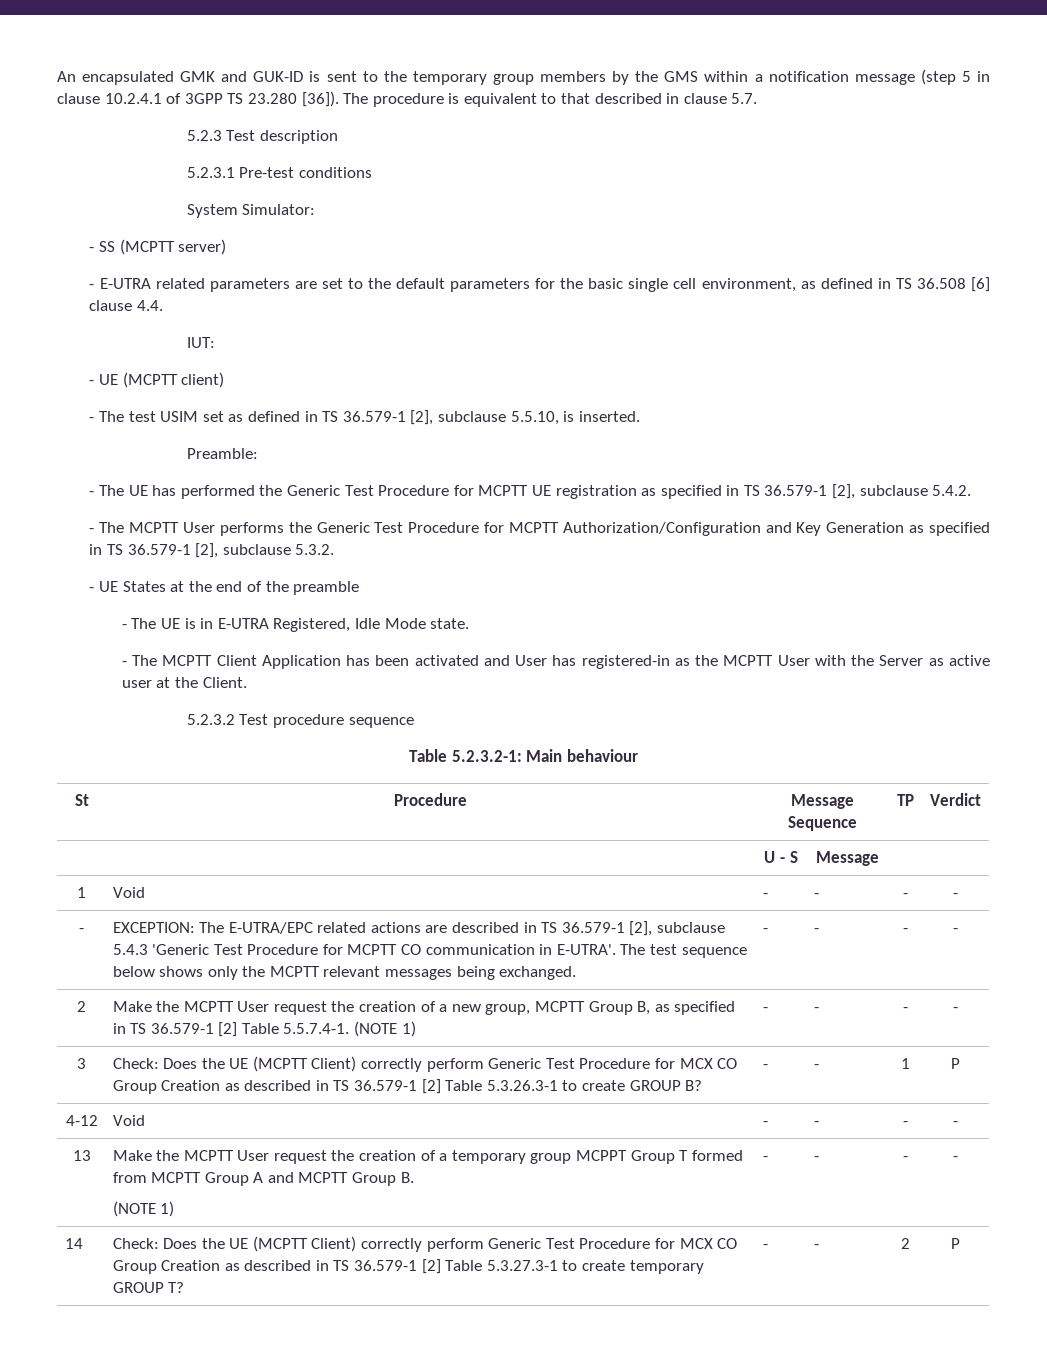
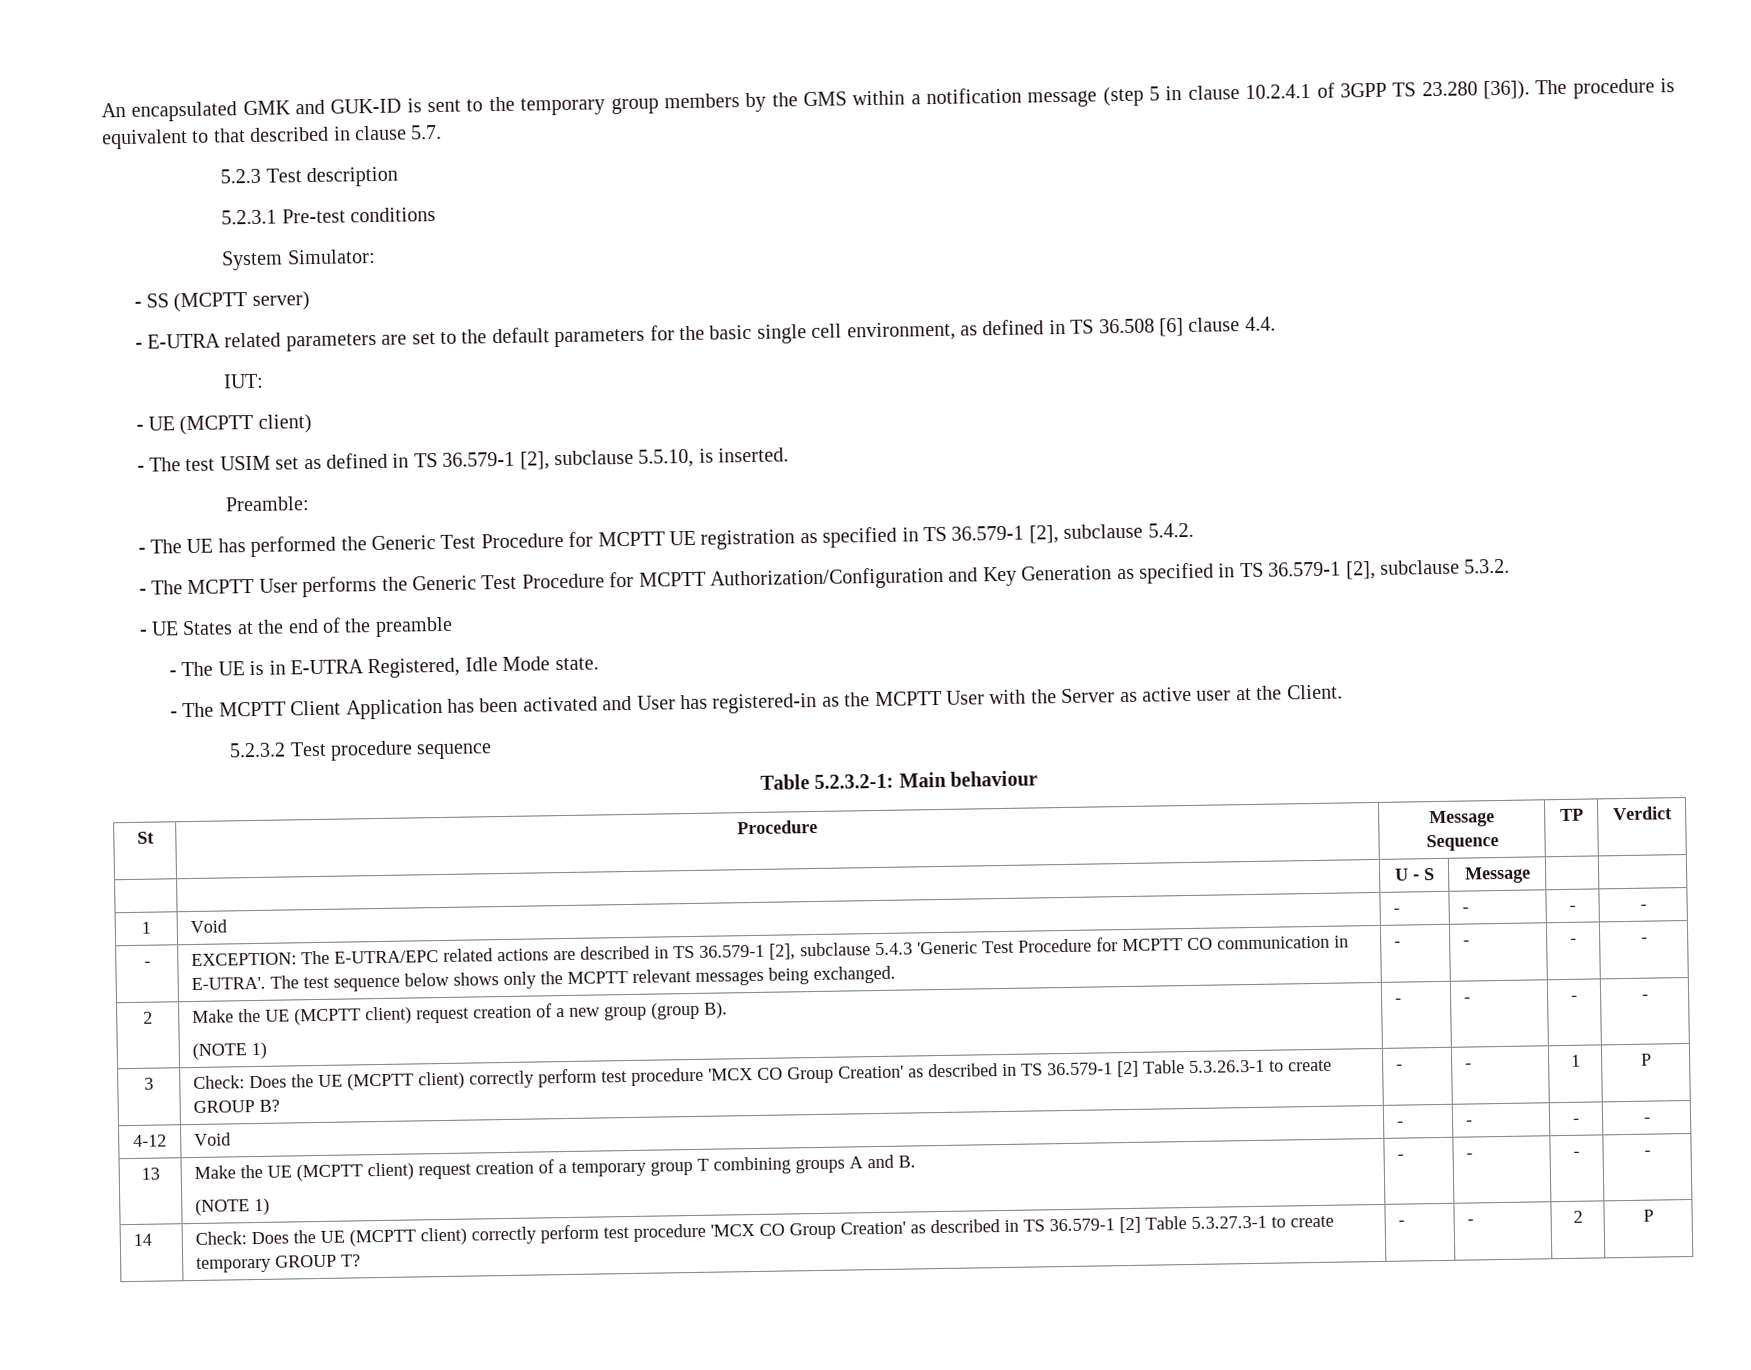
[183,1001,736,1015] [112,1022,350,1037] MCPTT User request the creation of a new group, MCPTT Group B, as specified in TS 36.579-1 [2] Table 5.5.7.4-1. -> [265,1001,729,1026] UE (MCPTT client) request creation of a new group (group B). //
[311,1056,738,1072] [112,1080,221,1094] Client) correctly perform Generic Test Procedure for MCX CO Group Creation -> [418,1065,905,1090] client) correctly perform test procedure 'MCX CO Group Creation'
[183,1150,355,1164] MCPTT User request the -> [267,1162,472,1182] UE (MCPTT client) request
[576,1150,743,1164] [112,1172,397,1186] MCPPT Group T formed from MCPTT Group A and MCPTT Group -> [697,1154,895,1175] T combining groups A and
[311,1236,738,1252] [112,1260,221,1274] Client) correctly perform Generic Test Procedure for MCX CO Group Creation -> [420,1221,907,1246] client) correctly perform test procedure 'MCX CO Group Creation'

